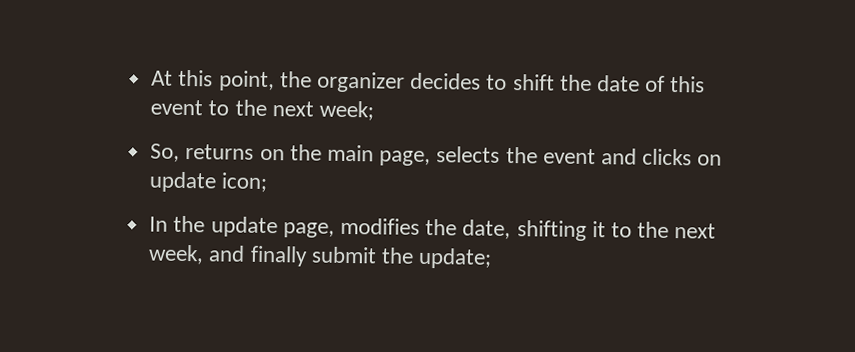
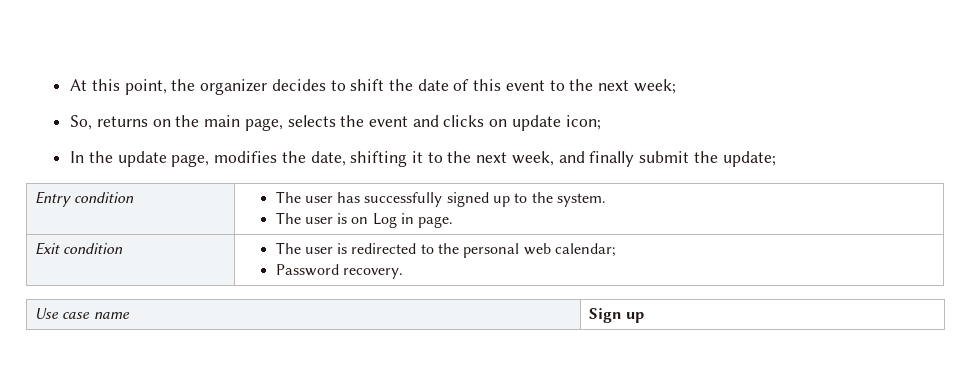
(493, 258) none -> [34,191,135,207] [275,191,607,207] [275,212,454,228] [34,242,124,255] [275,242,617,258] [275,264,403,279] [34,308,130,319] [588,308,645,323] // Entry condition | The user has successfully signed up to the system. // The user is on Log in page. // Exit condition | The user is redirected to the personal web calendar; // Password recovery. // Use case name | Sign up

